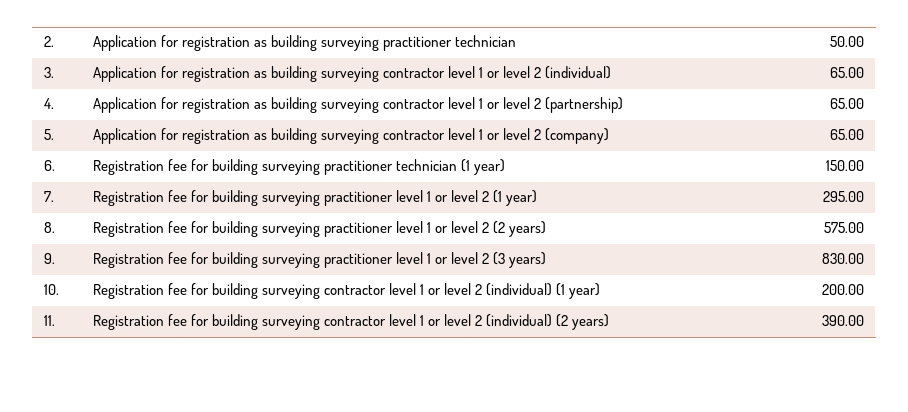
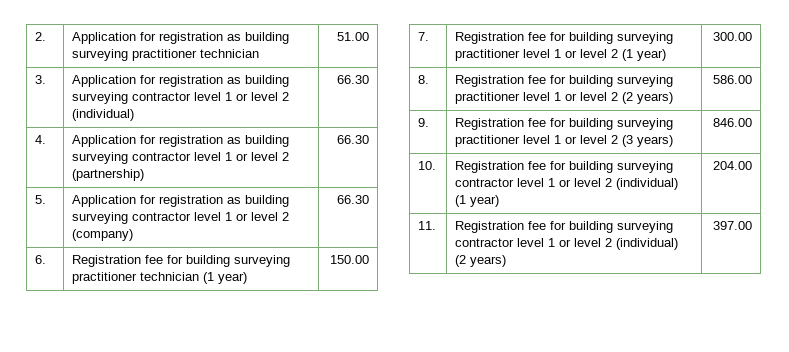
[830,36,865,47] 50.00 -> [336,32,369,41] 51.00
[830,67,865,78] 65.00 -> [336,75,369,84] 66.30
[830,98,865,109] 65.00 -> [336,135,369,144] 66.30
[830,129,865,140] 65.00 -> [336,195,369,204] 66.30
[823,191,865,202] 295.00 -> [712,32,752,41] 300.00
[824,222,865,233] 575.00 -> [712,75,752,84] 586.00
[822,253,865,264] 830.00 -> [712,118,752,127] 846.00
[822,284,865,295] 200.00 -> [712,161,752,170] 204.00
[822,315,865,326] 390.00 -> [712,221,752,230] 397.00

